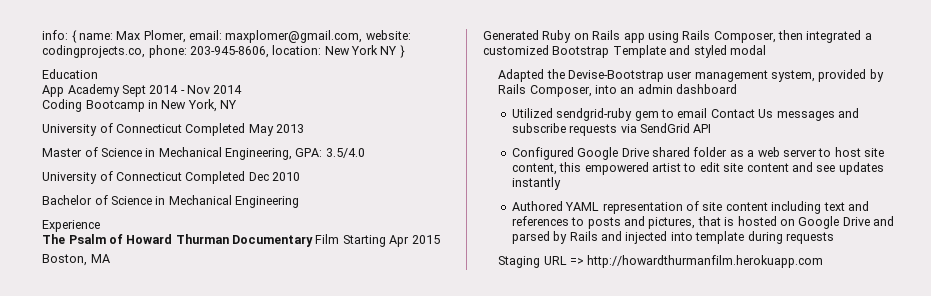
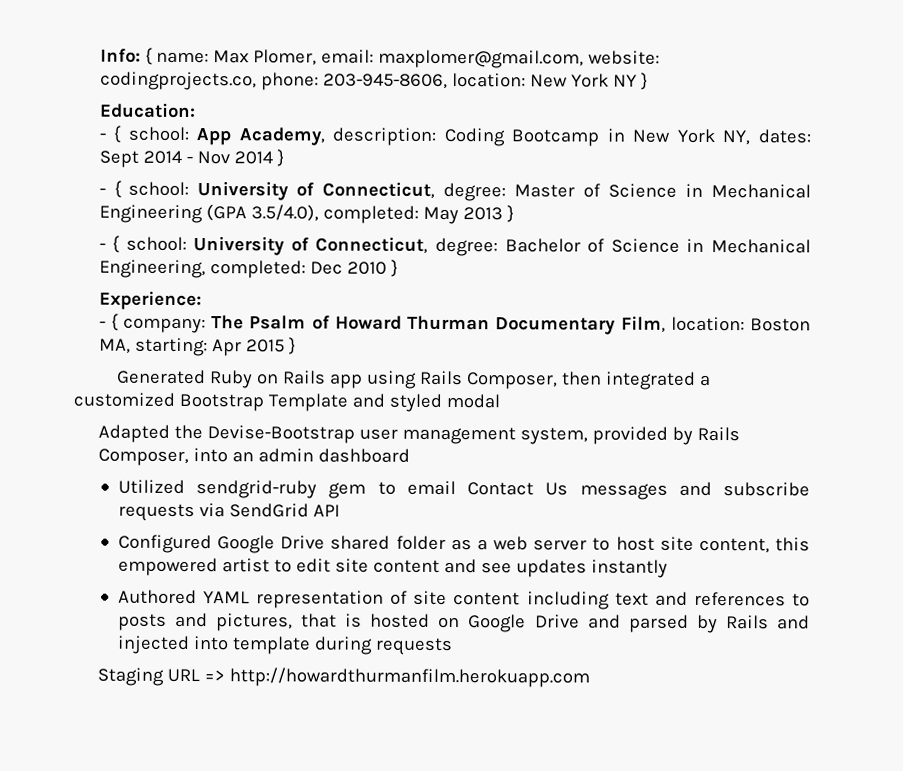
[42,30,69,40] info: -> [99,48,141,63] Info:
[42,69,99,79] [42,84,120,97] Education // App Academy -> [99,102,196,119] [98,125,811,147] Education: // - { school: App Academy, description: Coding Bootcamp in New York NY, dates:
[42,99,237,112] [42,123,304,136] // Coding Bootcamp in New York, NY // University of Connecticut Completed May 2013 // -> [276,149,284,167] [98,180,507,202] } // - { school: University of Connecticut, degree:
[224,148,365,160] [42,171,300,184] Engineering, GPA: 3.5/4.0 // University of Connecticut Completed Dec 2010 // -> [98,204,514,225] [98,235,499,257] Engineering (GPA 3.5/4.0), completed: May 2013 } // - { school: University of Connecticut, degree:
[234,196,299,208] [42,220,101,232] Engineering // Experience // -> [98,259,398,279] [98,290,202,311] [98,313,206,334] Engineering, completed: Dec 2010 } // Experience: // - { company:
[315,234,386,247] Film Starting -> [620,315,812,333] [98,337,208,357] Film, location: Boston MA, starting:
[42,254,110,266] // Boston, MA -> [288,337,296,355] }

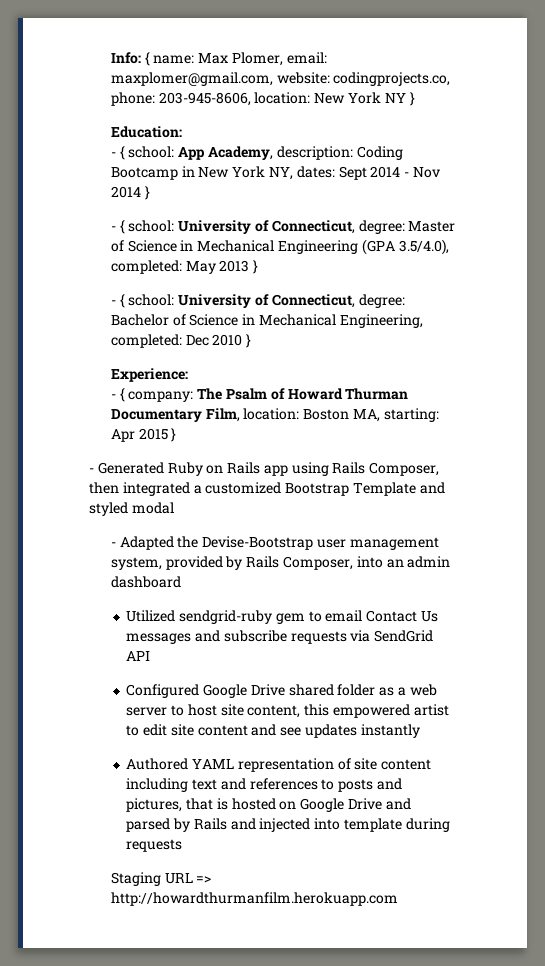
(296, 346) none -> [89,468,94,473] -
(500, 401) none -> [110,542,116,547] -

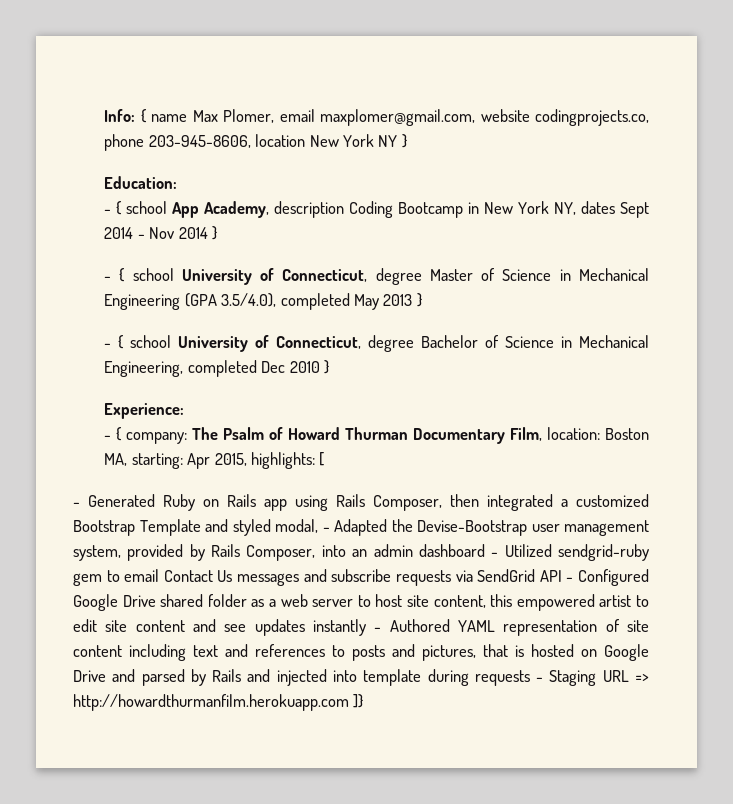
[153,55,195,64] name: -> [151,114,188,122] name
[286,52,327,64] [110,72,451,87] [110,92,311,106] email: maxplomer@gmail.com, website: codingprojects.co, phone: 203-945-8606, location: -> [279,109,650,126] [104,134,306,151] email maxplomer@gmail.com, website codingprojects.co, phone 203-945-8606, location
[128,146,175,158] school: -> [126,201,168,214] school
[276,146,353,160] description: -> [274,201,345,218] description
[296,166,335,178] dates: -> [581,201,616,214] dates
[128,220,405,234] school: University of Connecticut, degree: -> [132,268,422,285] school University of Connecticut, degree
[110,260,182,274] completed: -> [280,293,350,310] completed
[128,294,405,308] school: University of Connecticut, degree: -> [130,335,415,352] school University of Connecticut, degree
[110,334,182,348] completed: -> [187,360,257,377] completed
[138,428,177,442] 2015 } -> [214,452,325,469] 2015, highlights: [
[131,502,174,514] modal // -> [275,519,318,533] modal,
(181, 582) // -> [491,552,499,557] -
(151, 656) // -> [566,577,574,582] -
(420, 731) // -> [374,627,382,632] -
(183, 845) // -> [536,677,544,682] -
(398, 899) none -> [353,694,364,708] ]}

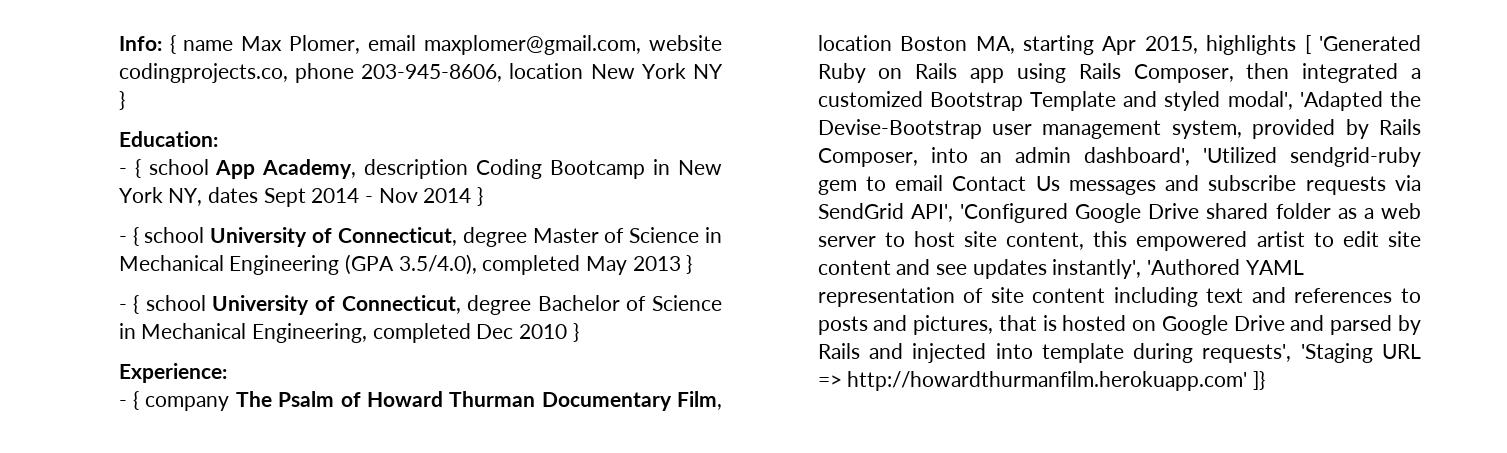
[126,432,188,444] company: -> [145,396,230,411] company
[547,427,601,440] location: -> [817,35,892,51] location
[131,453,183,469] starting: -> [1022,35,1094,55] starting
[250,452,315,469] highlights: -> [1206,35,1297,55] highlights
[73,494,155,507] // - Generated -> [1319,35,1421,51] 'Generated
[275,519,387,536] modal, - Adapted -> [1227,91,1383,111] modal', 'Adapted
[418,544,552,557] dashboard - Utilized -> [1084,147,1278,166] dashboard', 'Utilized
[539,569,650,586] API - Configured -> [910,203,1068,223] API', 'Configured
[313,619,450,636] instantly - Authored -> [1052,259,1241,279] instantly', 'Authored
[474,670,597,686] requests - Staging -> [1202,343,1373,363] requests', 'Staging
[73,694,349,711] http://howardthurmanfilm.herokuapp.com -> [847,371,1248,391] http://howardthurmanfilm.herokuapp.com'

